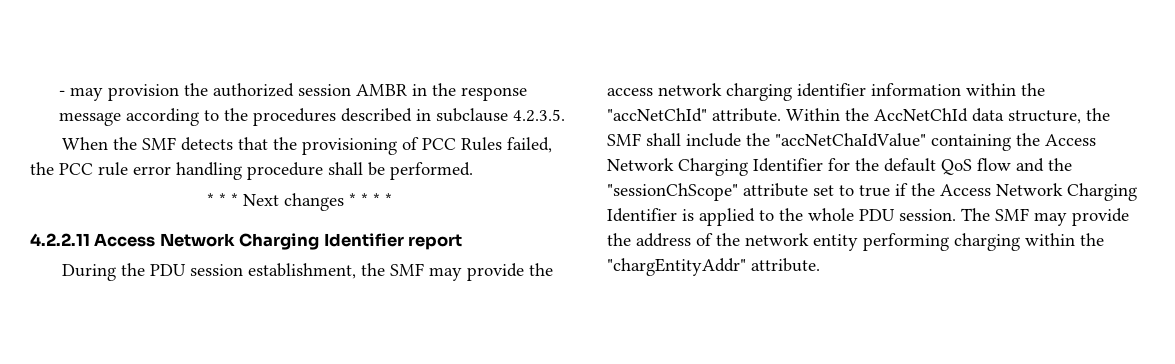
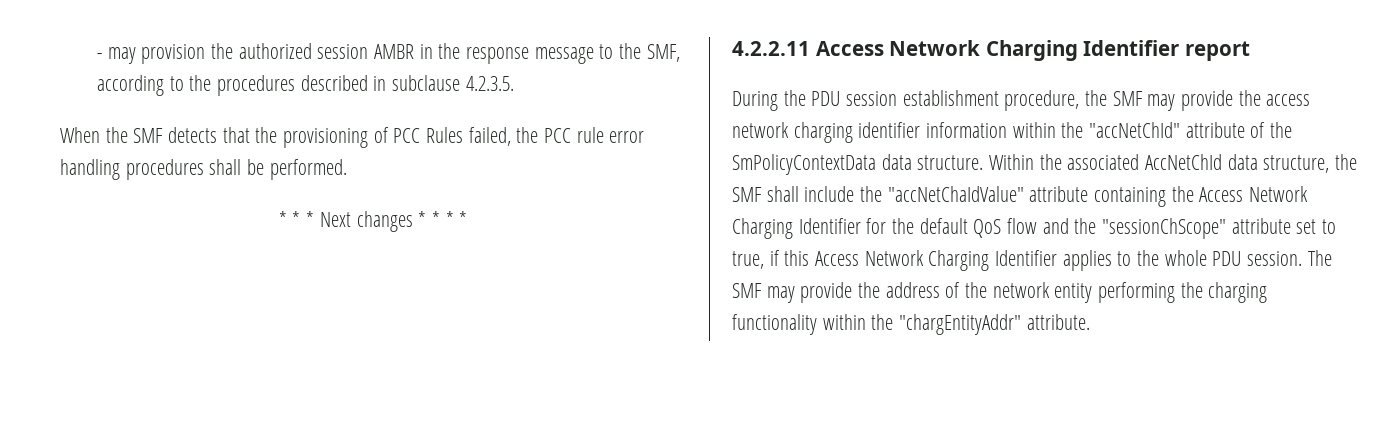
(122, 119) none -> [599,43,680,62] to the SMF,
[247,162,323,180] procedure -> [125,159,204,180] procedures
[248,263,357,279] establishment, -> [902,90,1080,111] establishment procedure,
[712,108,781,122] attribute. -> [1185,122,1293,138] [732,154,984,175] attribute of the SmPolicyContextData data structure.
(869, 114) none -> [1067,154,1140,170] associated
(926, 140) none -> [1029,186,1089,202] attribute
[859,183,1137,201] [607,208,755,226] true if the Access Network Charging Identifier is applied -> [732,250,1112,271] true, if this Access Network Charging Identifier applies
[954,233,1020,251] charging -> [1180,282,1268,303] [732,314,817,335] the charging functionality

